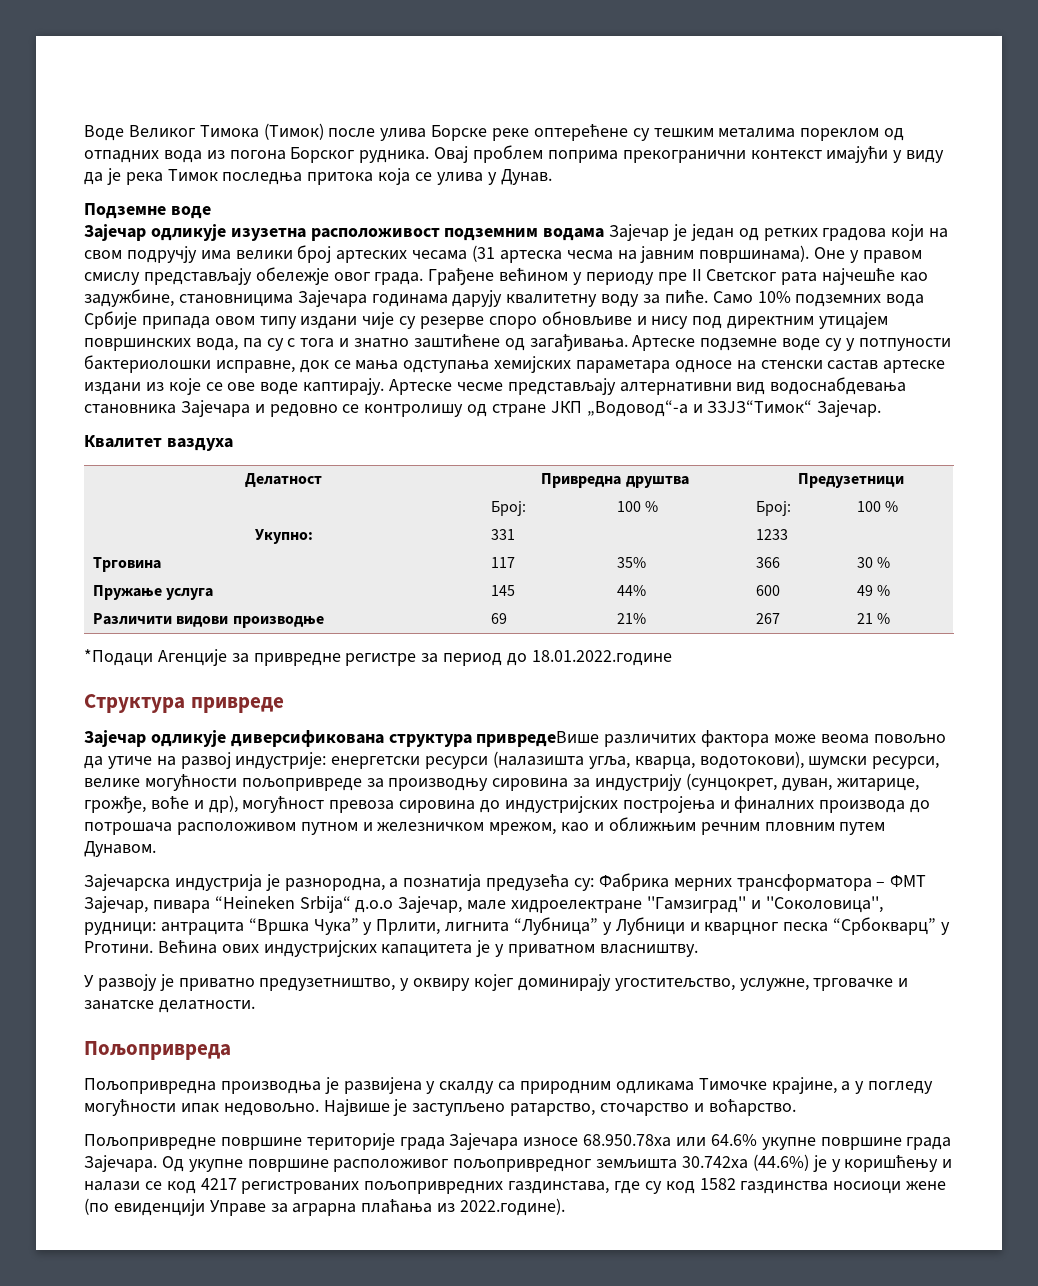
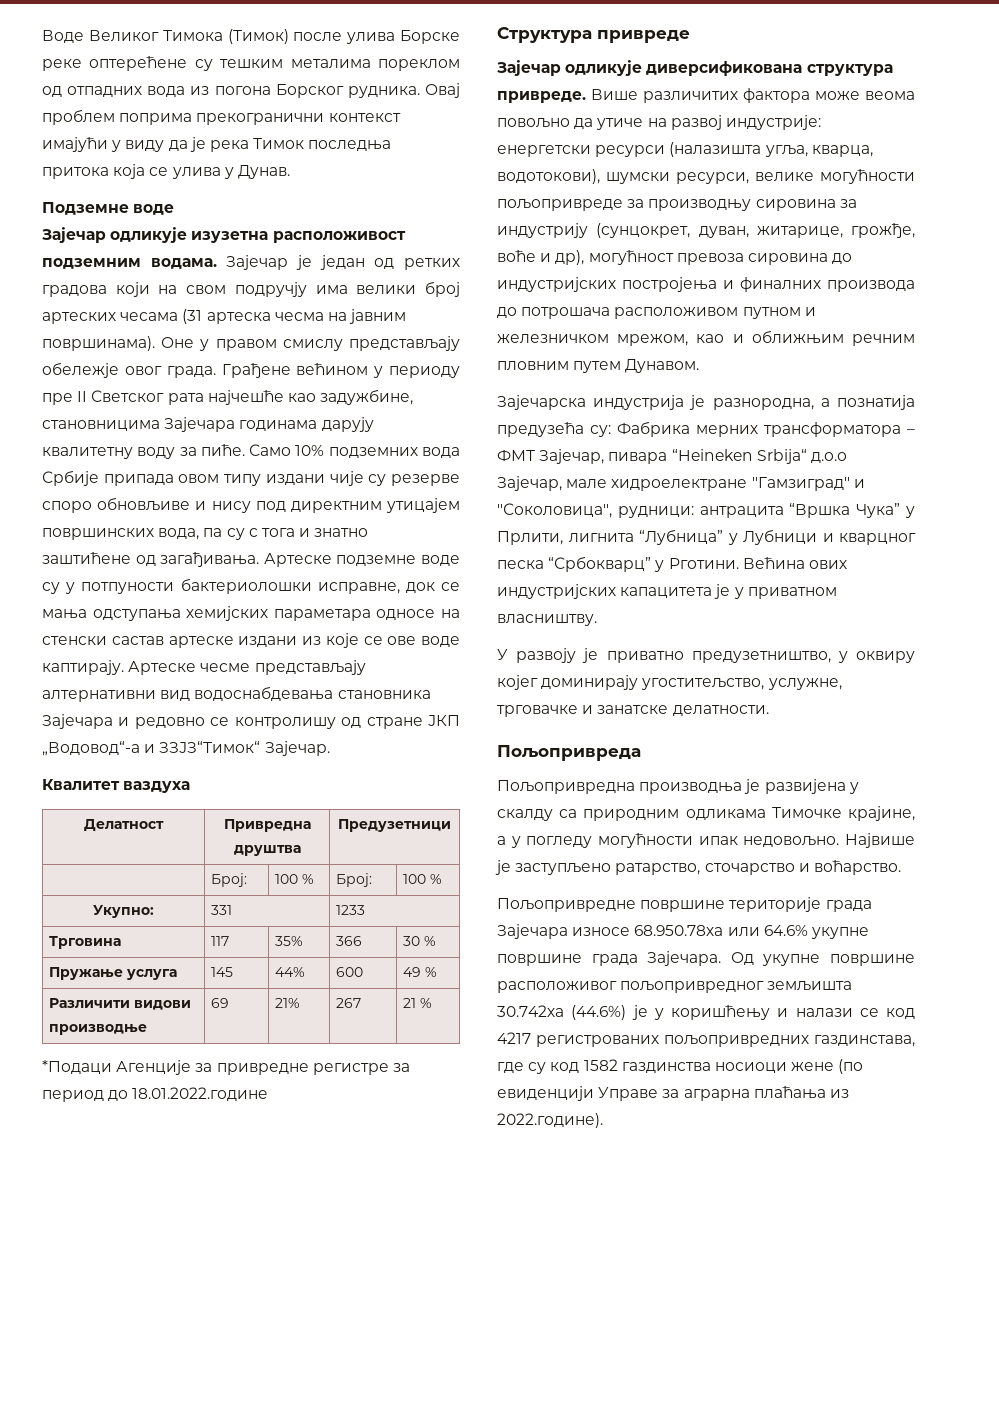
[543,228,605,241] водама -> [150,258,217,269] водама.
[476,731,600,747] привредеВише -> [497,89,638,103] привреде. Више

